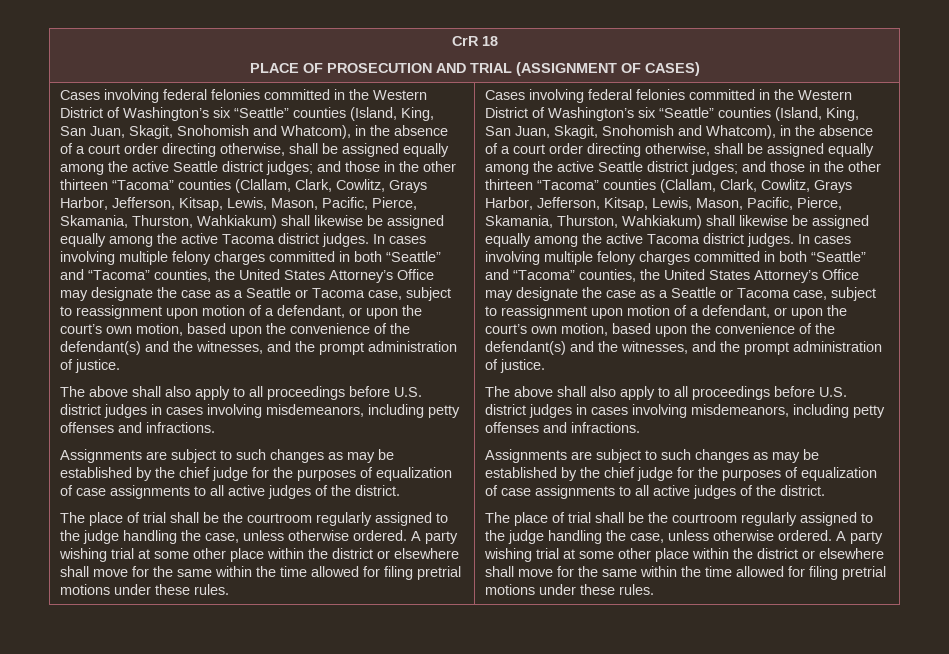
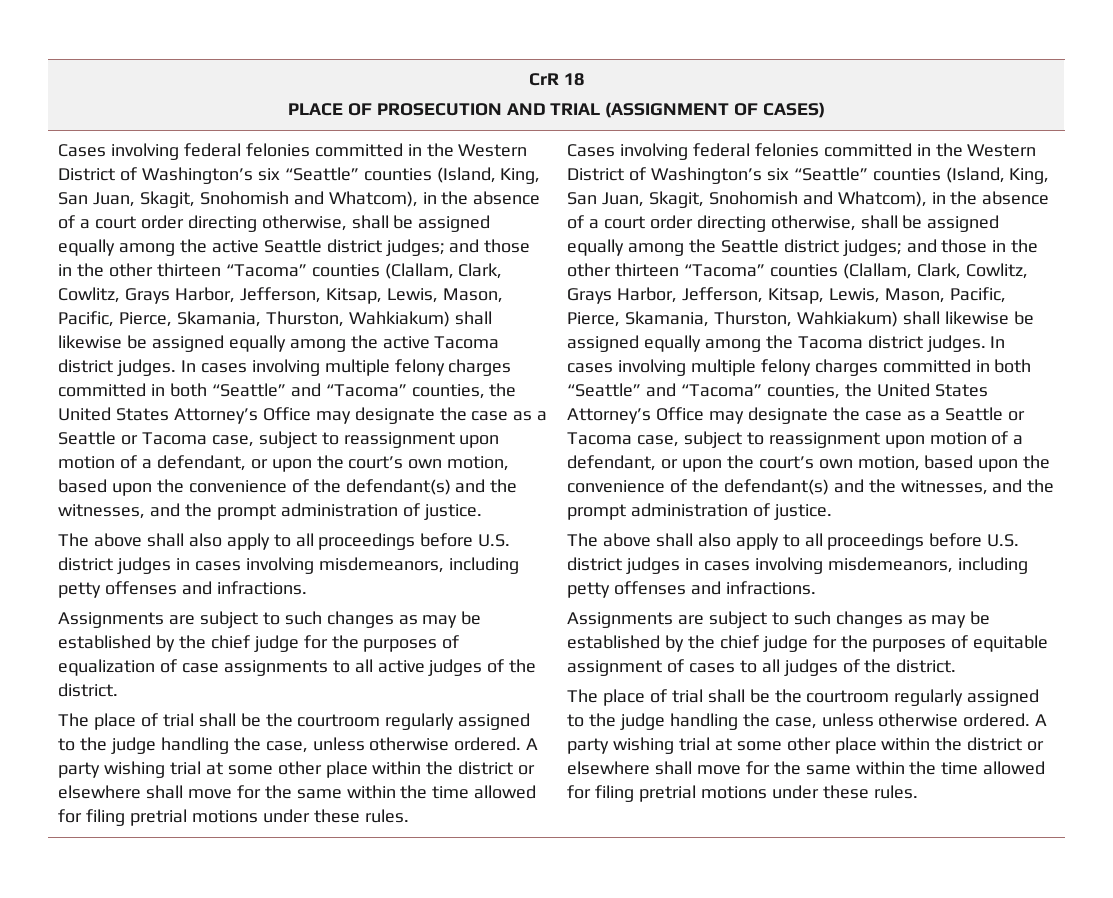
[557,161,595,172] active -> (717, 246) none
[606,233,644,244] active -> (794, 342) none
[801,467,878,481] [485,485,691,499] equalization of case assignments to all active -> [973,635,1049,652] [567,659,780,676] equitable assignment of cases to all

